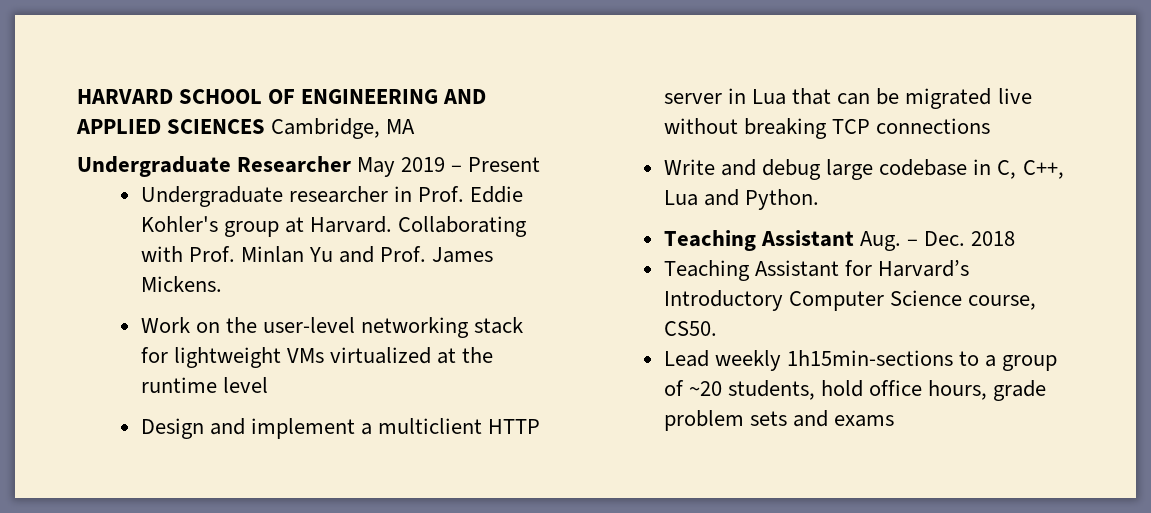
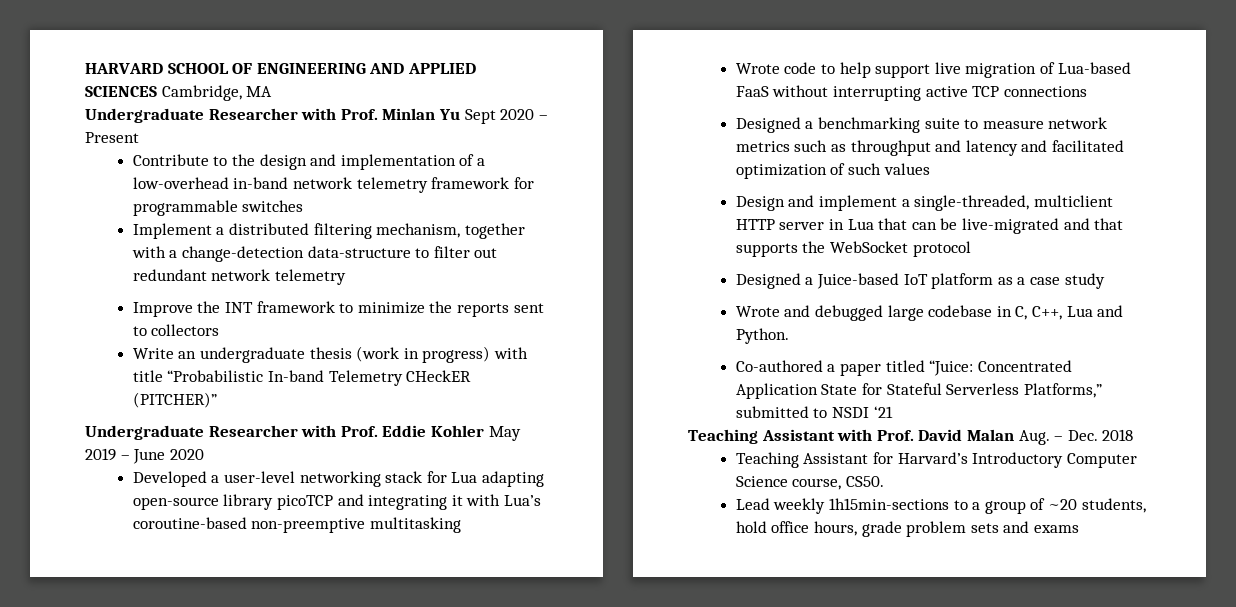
[357,157,541,177] [141,186,524,207] [141,216,528,237] [141,246,494,263] [141,276,223,292] [141,317,524,338] [141,347,494,368] [141,377,269,393] May 2019 – Present // Undergraduate researcher in Prof. Eddie Kohler's group at Harvard. Collaborating with Prof. Minlan Yu and Prof. James Mickens. // Work on the user-level networking stack for lightweight VMs virtualized at the runtime level -> [301,108,548,124] [85,132,139,143] [132,154,486,170] [132,177,534,193] [132,200,304,216] [132,223,525,239] [131,246,498,262] [132,269,347,285] [132,301,544,317] [132,324,220,336] [132,346,529,363] [132,370,472,386] [132,392,217,408] [85,425,521,441] [85,448,204,464] [132,471,545,487] [132,494,542,510] [132,517,462,533] [735,62,1131,78] [735,85,1087,101] [735,117,1108,133] [735,140,1125,156] [735,163,930,179] with Prof. Minlan Yu Sept 2020 – Present // Contribute to the design and implementation of a low-overhead in-band network telemetry framework for programmable switches // Implement a distributed filtering mechanism, together with a change-detection data-structure to filter out redundant network telemetry // Improve the INT framework to minimize the reports sent to collectors // Write an undergraduate thesis (work in progress) with title “Probabilistic In-band Telemetry CHeckER (PITCHER)” // Undergraduate Researcher with Prof. Eddie Kohler May 2019 – June 2020 // Developed a user-level networking stack for Lua adapting open-source library picoTCP and integrating it with Lua’s coroutine-based non-preemptive multitasking // Wrote code to help support live migration of Lua-based FaaS without interrupting active TCP connections // Designed a benchmarking suite to measure network metrics such as throughput and latency and facilitated optimization of such values
(373, 429) none -> [914,195,1030,211] single-threaded,
[905,88,1032,109] [664,118,991,139] [664,159,822,180] migrated live without breaking TCP connections // Write and debug -> [962,218,1124,234] [735,241,971,257] [735,273,1105,289] [735,305,884,321] live-migrated and that supports the WebSocket protocol // Designed a Juice-based IoT platform as a case study // Wrote and debugged
[664,230,855,251] Teaching Assistant -> [735,360,1072,376] [735,383,1102,399] [735,406,893,418] [688,429,1014,444] Co-authored a paper titled “Juice: Concentrated Application State for Stateful Serverless Platforms,” submitted to NSDI ‘21 // Teaching Assistant with Prof. David Malan

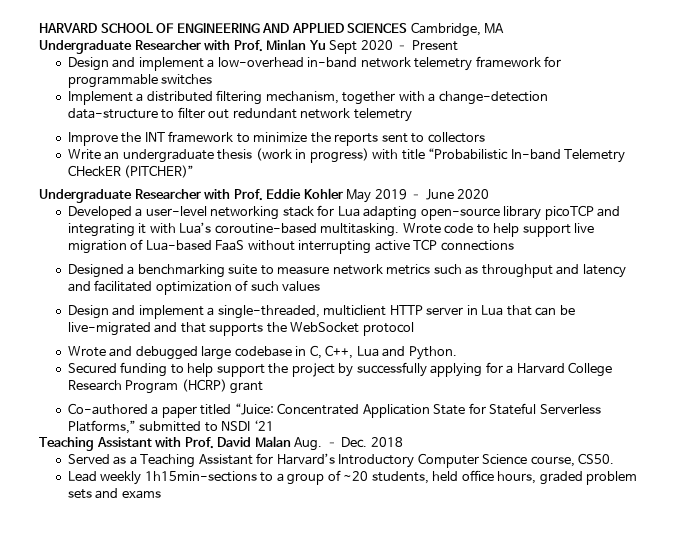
[132,154,475,170] Contribute to the design and implementation of -> [67,57,204,71] Design and implement
[251,517,462,533] non-preemptive multitasking // -> [320,223,400,237] multitasking.
[735,273,1105,289] // Designed a Juice-based IoT platform as a case study -> (414, 329) none
(789, 336) none -> [67,362,613,377] [67,379,264,394] // Secured funding to help support the project by successfully applying for a Harvard College Research Program (HCRP) grant
(1134, 435) none -> [67,454,137,465] Served as a
[735,521,767,533] hold -> [432,471,459,481] held
[861,521,902,537] grade -> [539,471,583,485] graded

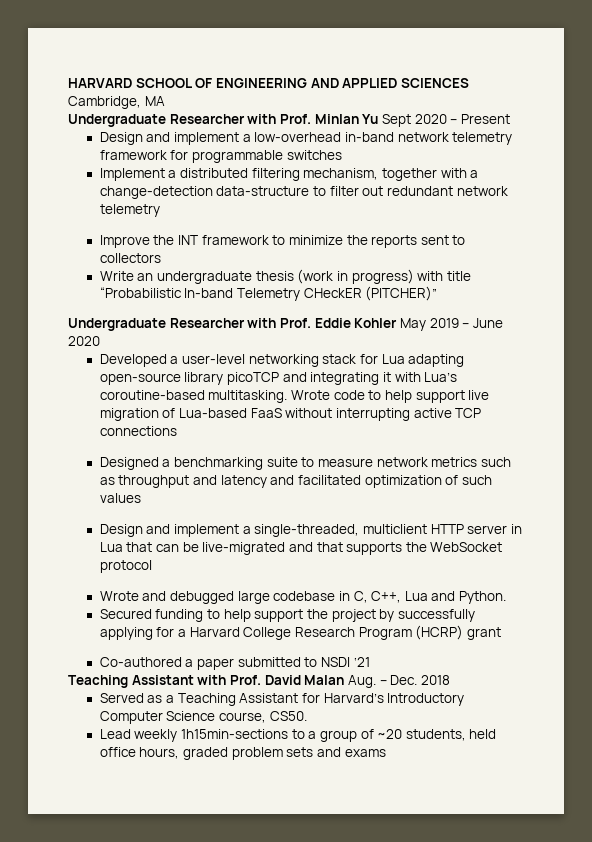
[200,403,601,418] [67,420,136,434] titled “Juice: Concentrated Application State for Stateful Serverless Platforms,” -> (234, 664) none

